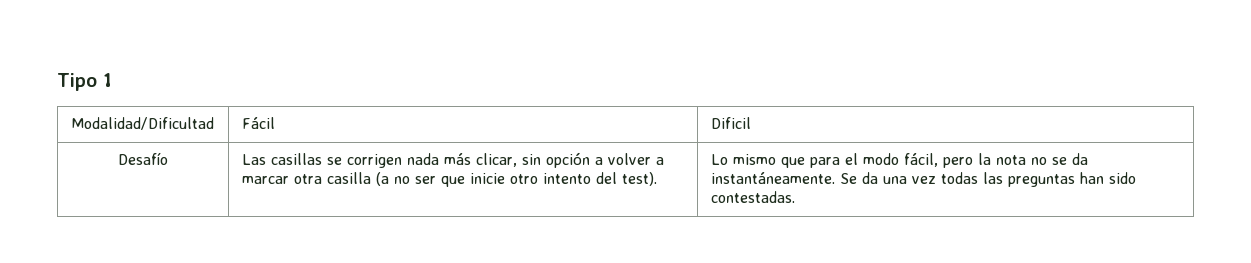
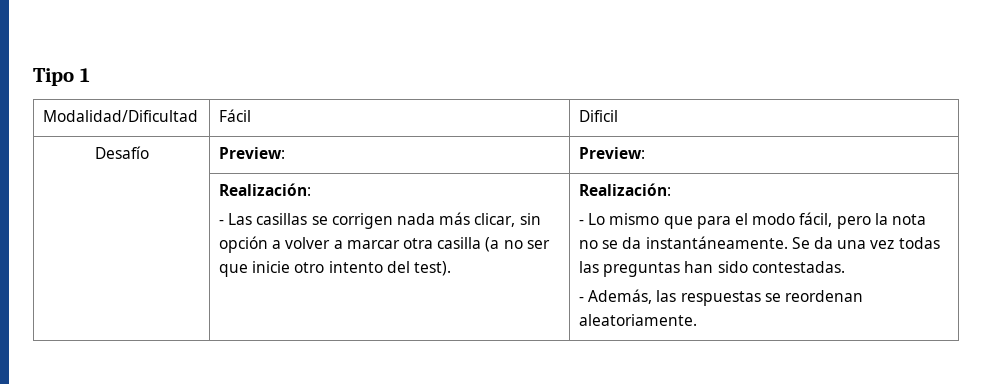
(168, 158) none -> [219,147,286,159] [579,147,646,159] [219,183,312,196] [219,220,225,225] Preview: | Preview: // | Realización: // -
(657, 179) none -> [579,183,672,196] [579,220,585,225] Realización: // -
(795, 197) none -> [579,289,863,306] [579,314,698,326] // - Además, las respuestas se reordenan aleatoriamente.

